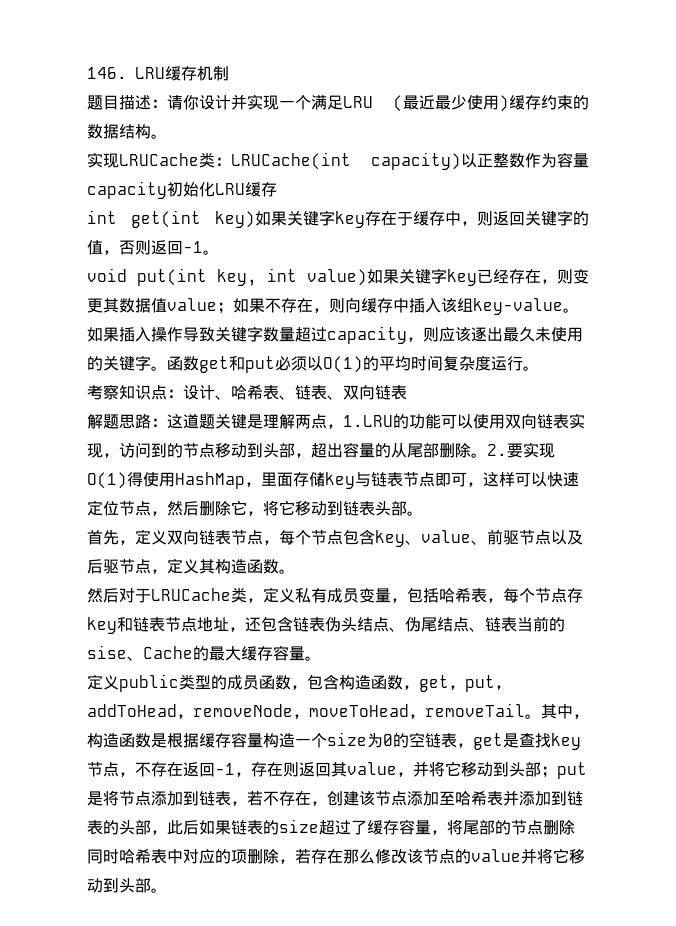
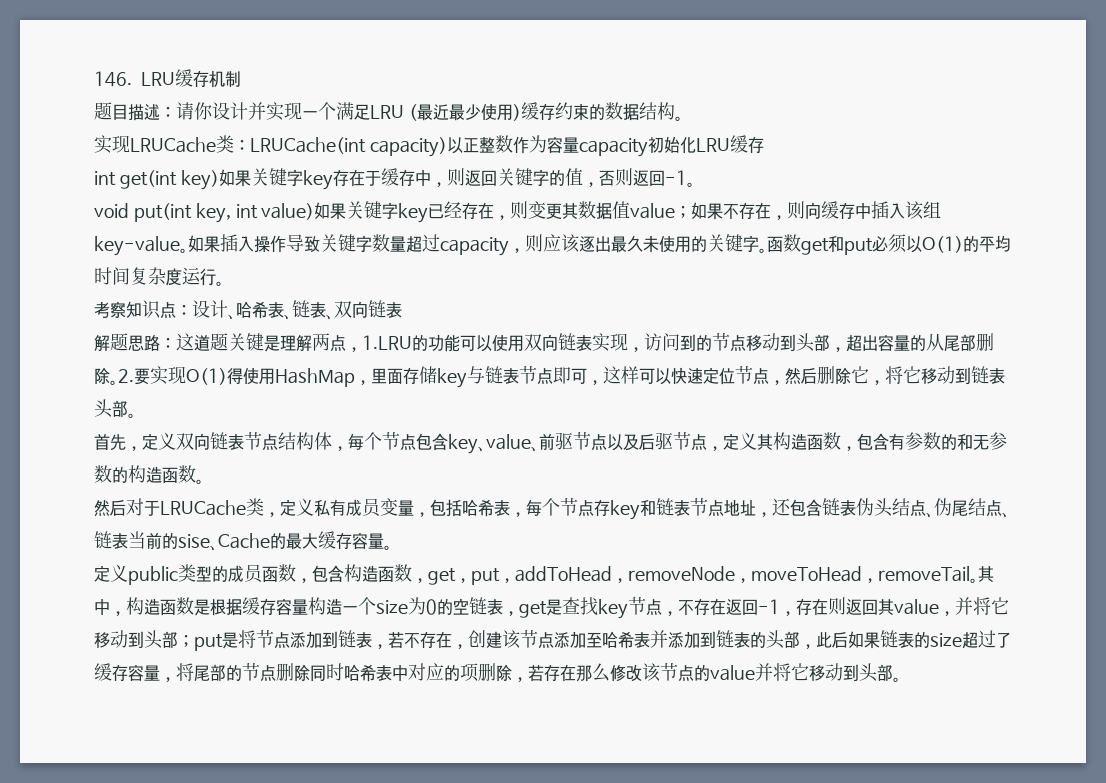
(263, 537) none -> [278,432,332,450] 结构体
(279, 566) none -> [841,432,1007,451] [94,465,196,484] ，包含有参数的和无参数的构造函数

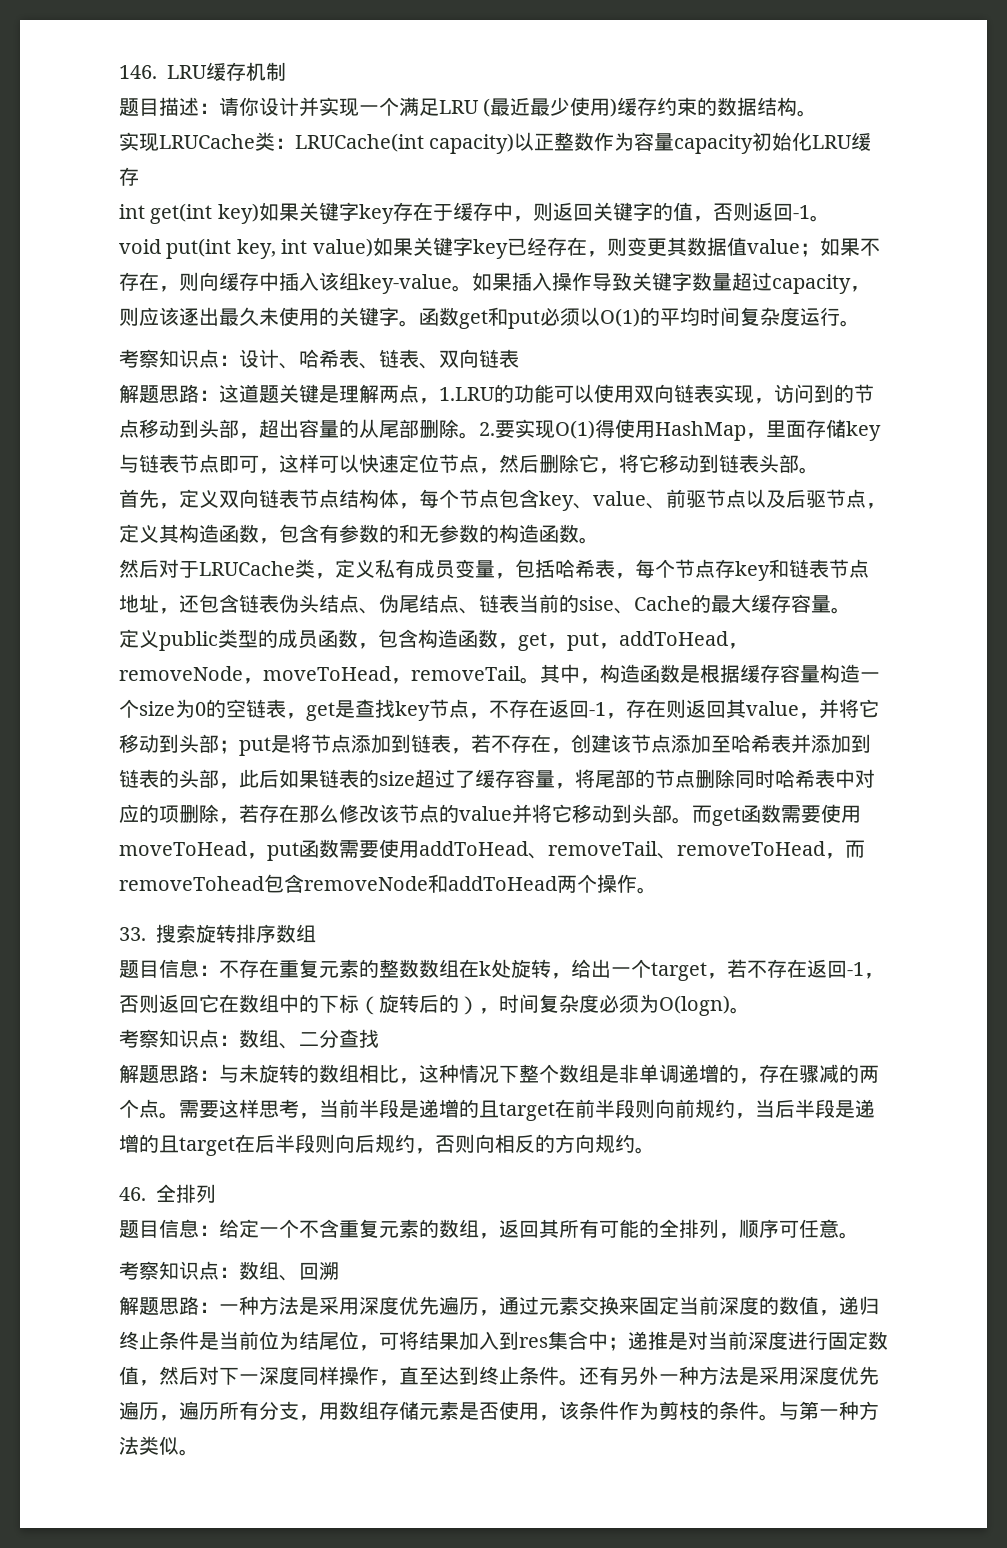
(901, 679) none -> [692,804,861,826] [119,839,865,861] [119,874,657,894] [119,924,316,943] [119,959,884,981] [119,994,750,1016] [119,1029,379,1049] [119,1064,879,1084] [119,1099,875,1121] [119,1134,655,1156] [119,1184,216,1203] [119,1219,859,1239] [119,1261,339,1281] [119,1296,879,1316] [119,1331,888,1351] [119,1366,879,1386] [119,1401,879,1421] [119,1436,199,1456] 而get函数需要使用moveToHead，put函数需要使用addToHead、removeTail、removeToHead，而removeTohead包含removeNode和addToHead两个操作。 // 33.搜索旋转排序数组 // 题目信息：不存在重复元素的整数数组在k处旋转，给出一个target，若不存在返回-1，否则返回它在数组中的下标（旋转后的），时间复杂度必须为O(logn)。 // 考察知识点：数组、二分查找 // 解题思路：与未旋转的数组相比，这种情况下整个数组是非单调递增的，存在骤减的两个点。需要这样思考，当前半段是递增的且target在前半段则向前规约，当后半段是递增的且target在后半段则向后规约，否则向相反的方向规约。 // 46.全排列 // 题目信息：给定一个不含重复元素的数组，返回其所有可能的全排列，顺序可任意。 // 考察知识点：数组、回溯 // 解题思路：一种方法是采用深度优先遍历，通过元素交换来固定当前深度的数值，递归终止条件是当前位为结尾位，可将结果加入到res集合中；递推是对当前深度进行固定数值，然后对下一深度同样操作，直至达到终止条件。还有另外一种方法是采用深度优先遍历，遍历所有分支，用数组存储元素是否使用，该条件作为剪枝的条件。与第一种方法类似。

